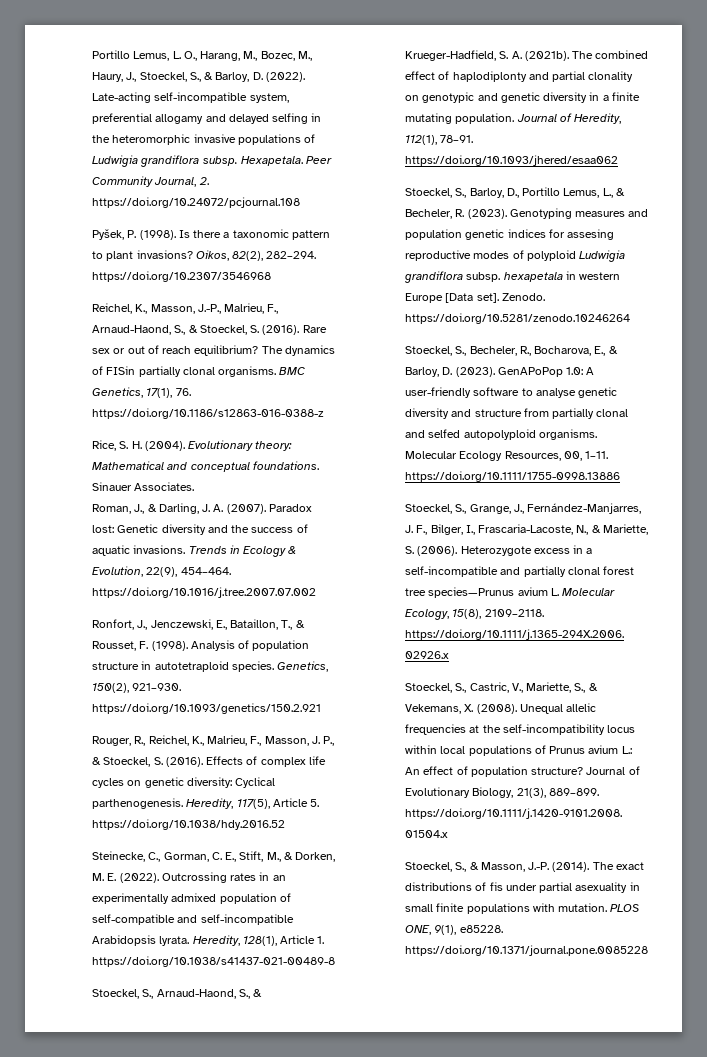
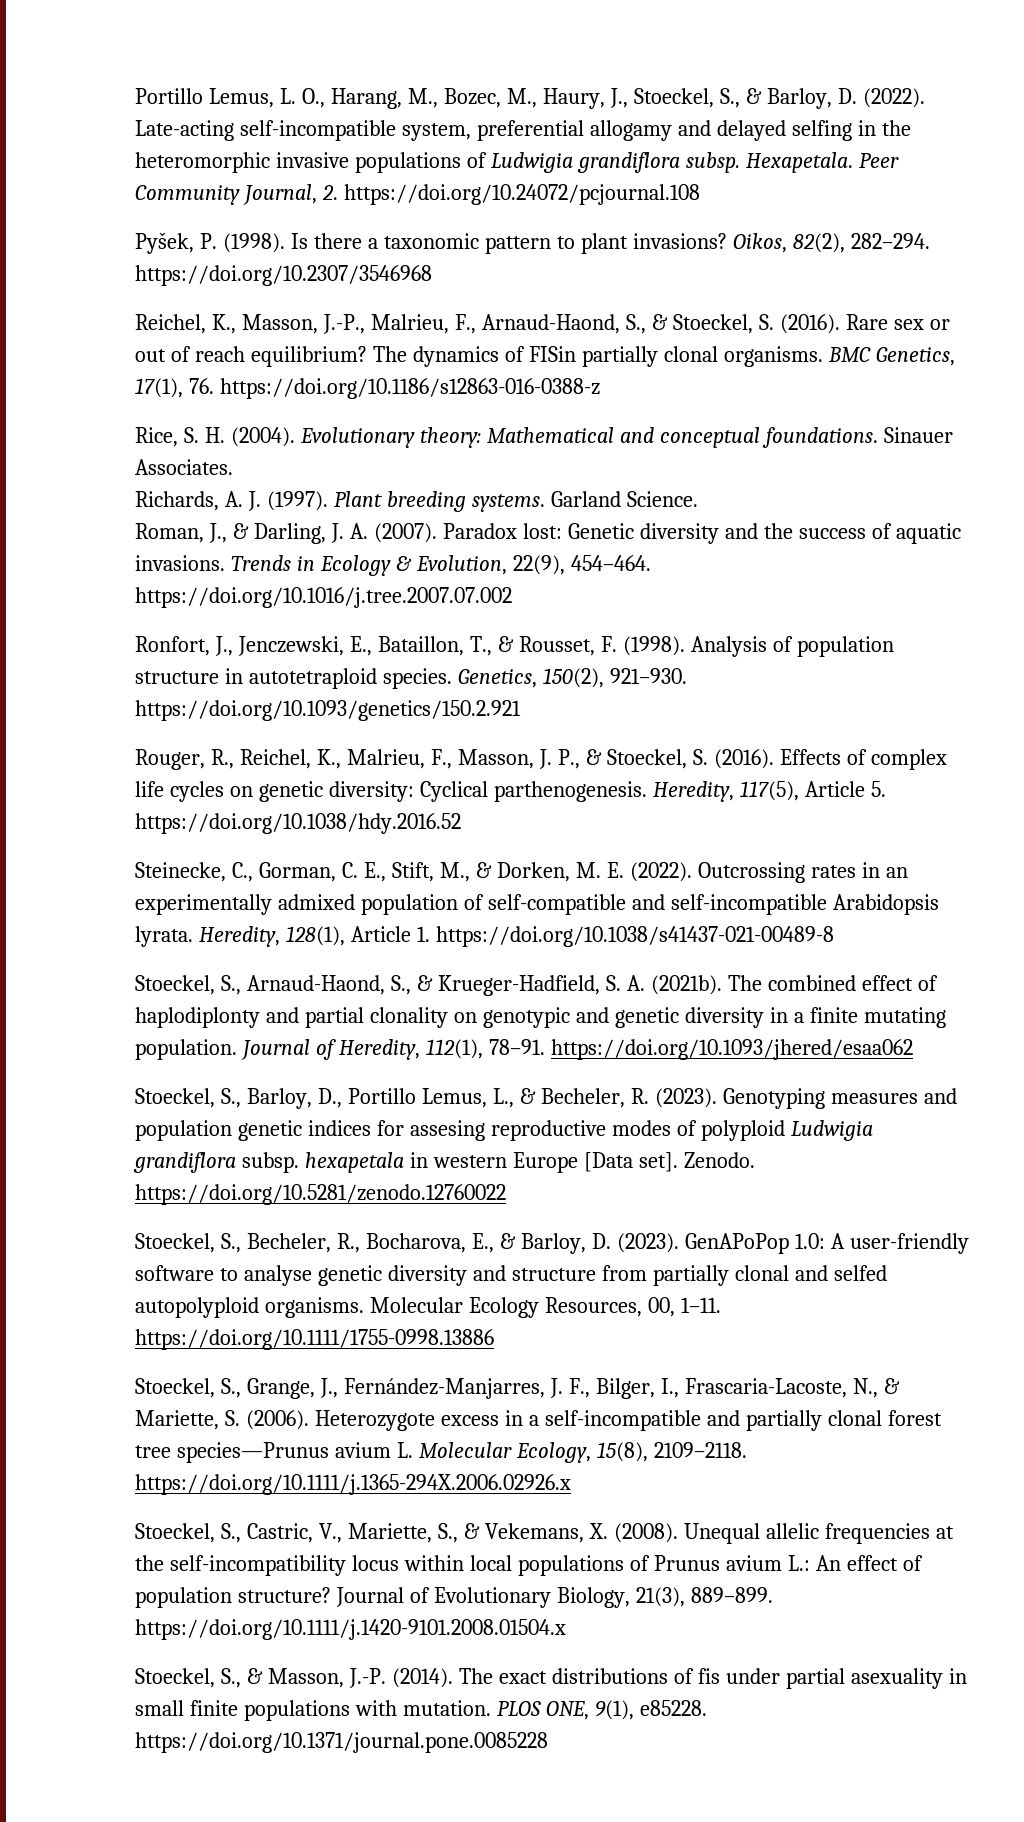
(195, 486) none -> [135,491,698,512] // Richards, A. J. (1997). Plant breeding systems. Garland Science.
[405,313,631,324] https://doi.org/10.5281/zenodo.10246264 -> [135,1184,507,1205] https://doi.org/10.5281/zenodo.12760022

